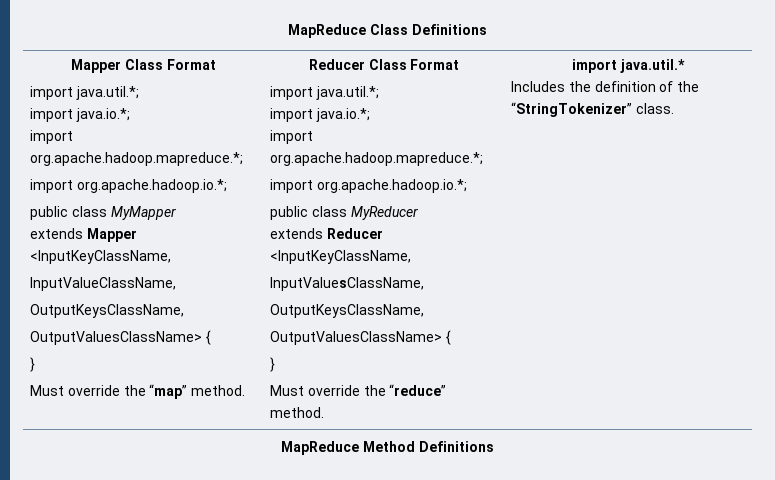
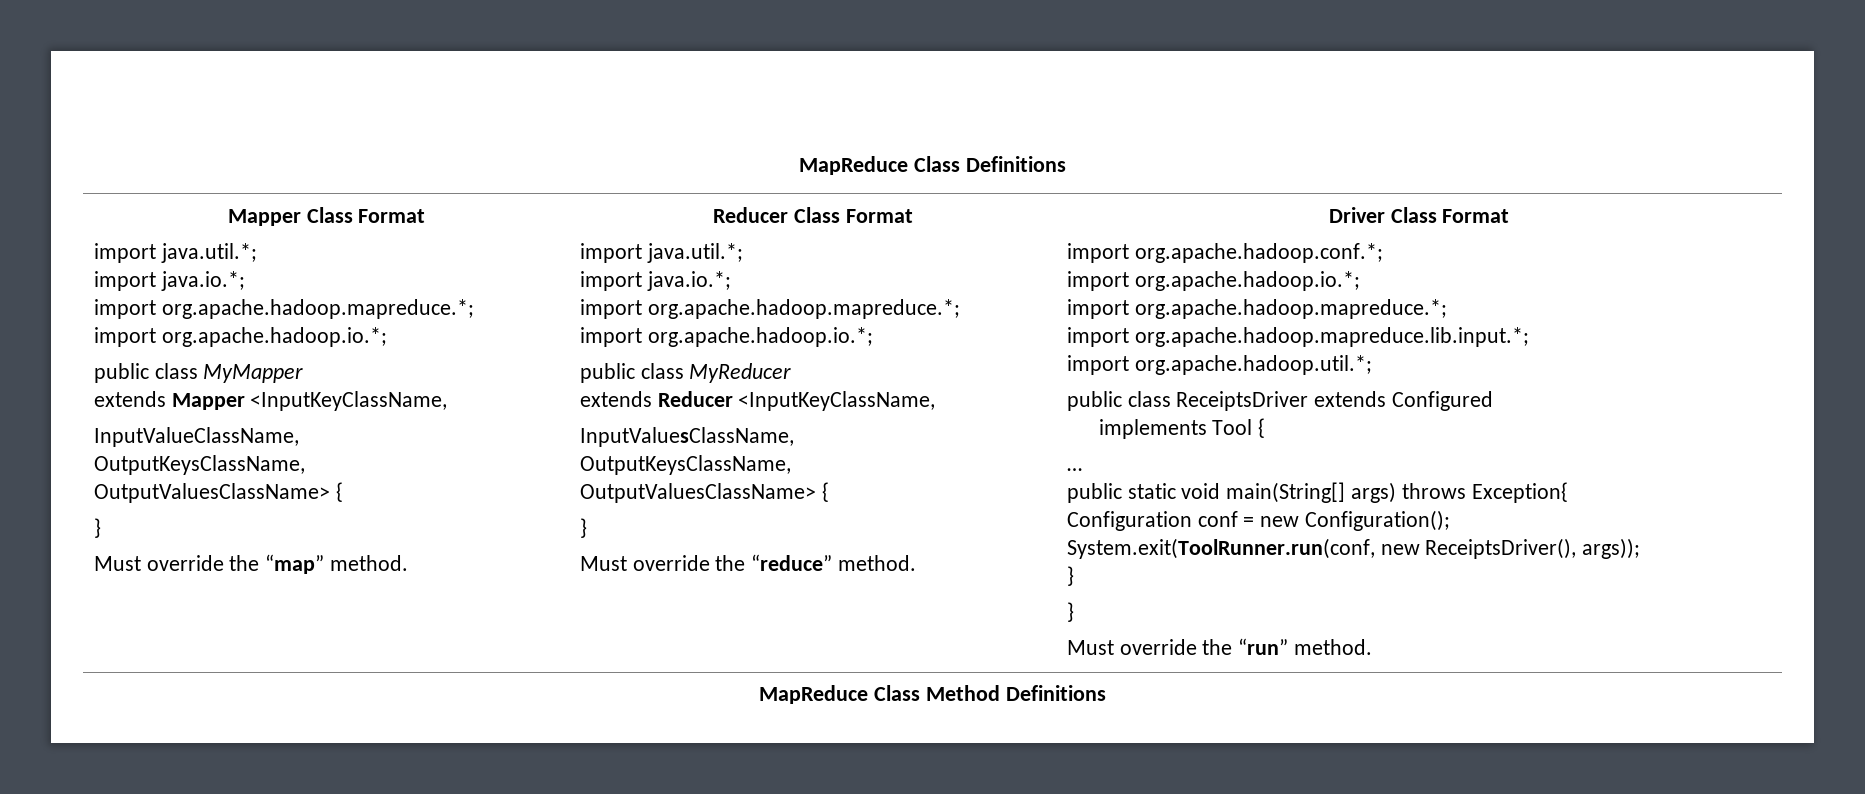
[572,59,685,73] [511,81,700,92] [511,102,674,117] [281,441,360,455] import java.util.* // Includes the definition of the “StringTokenizer” class. // MapReduce -> [1328,207,1510,223] [1066,243,1383,263] [1066,271,1360,291] [1066,299,1447,319] [1066,327,1529,347] [1066,355,1372,375] [1066,391,1493,411] [1098,418,1266,439] [1066,468,1082,471] [1066,482,1568,503] [1066,510,1450,531] [1066,538,1641,559] [1066,566,1074,586] [1066,602,1074,622] [1066,638,1372,655] [759,685,921,704] Driver Class Format // import org.apache.hadoop.conf.*; // import org.apache.hadoop.io.*; // import org.apache.hadoop.mapreduce.*; // import org.apache.hadoop.mapreduce.lib.input.*; // import org.apache.hadoop.util.*; // public class ReceiptsDriver extends Configured // implements Tool { // … // public static void main(String[] args) throws Exception{ // Configuration conf = new Configuration(); // System.exit(ToolRunner.run(conf, new ReceiptsDriver(), args)); // } // } // Must override the “run” method. // MapReduce Class

